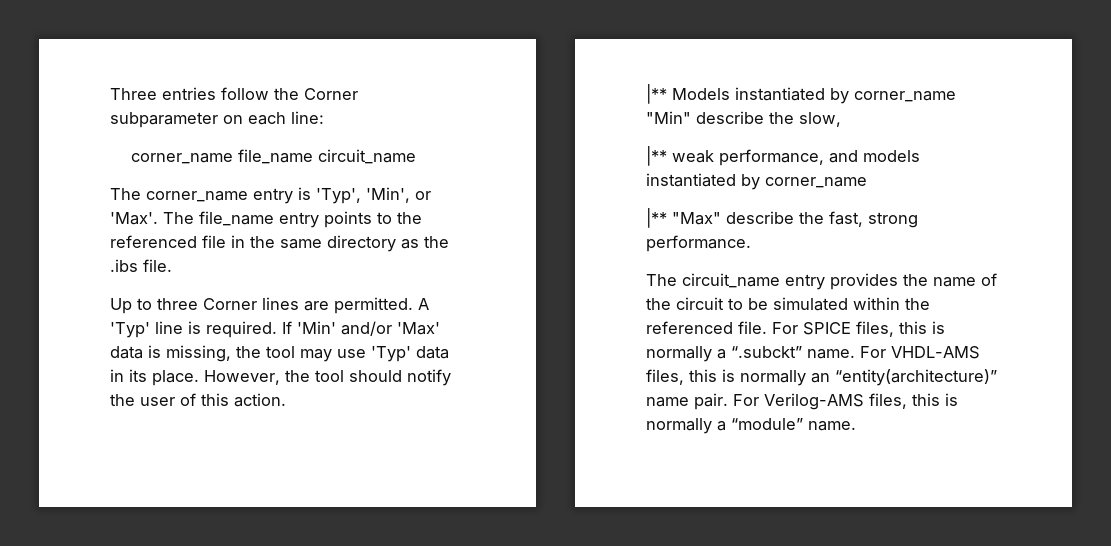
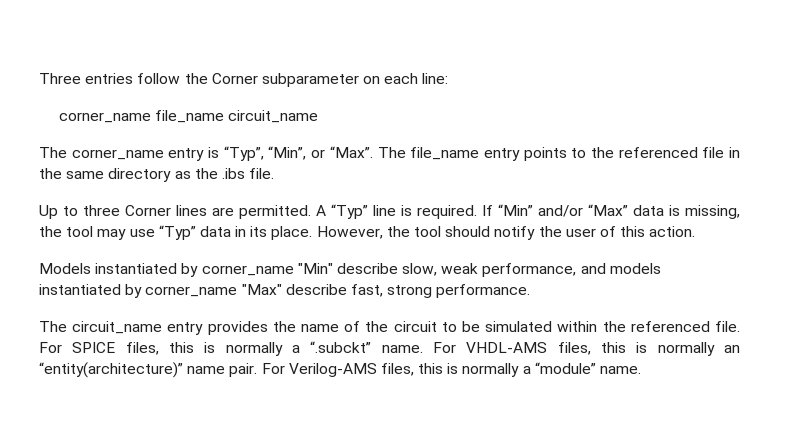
[316,187,431,204] [110,212,158,225] 'Typ', 'Min', or 'Max'. -> [223,146,373,161] “Typ”, “Min”, or “Max”.
[110,322,150,338] 'Typ' -> [331,204,368,219] “Typ”
[297,321,440,336] 'Min' and/or 'Max' -> [498,204,628,217] “Min” and/or “Max”
[371,346,411,362] 'Typ' -> [158,225,196,240] “Typ”
[646,84,667,104] |** -> (696, 231) none
[769,112,794,124] the -> (398, 268) none
[646,146,667,166] // |** -> (438, 269) none
[646,208,667,228] // |** -> (238, 291) none
[799,212,824,224] the -> (347, 289) none

